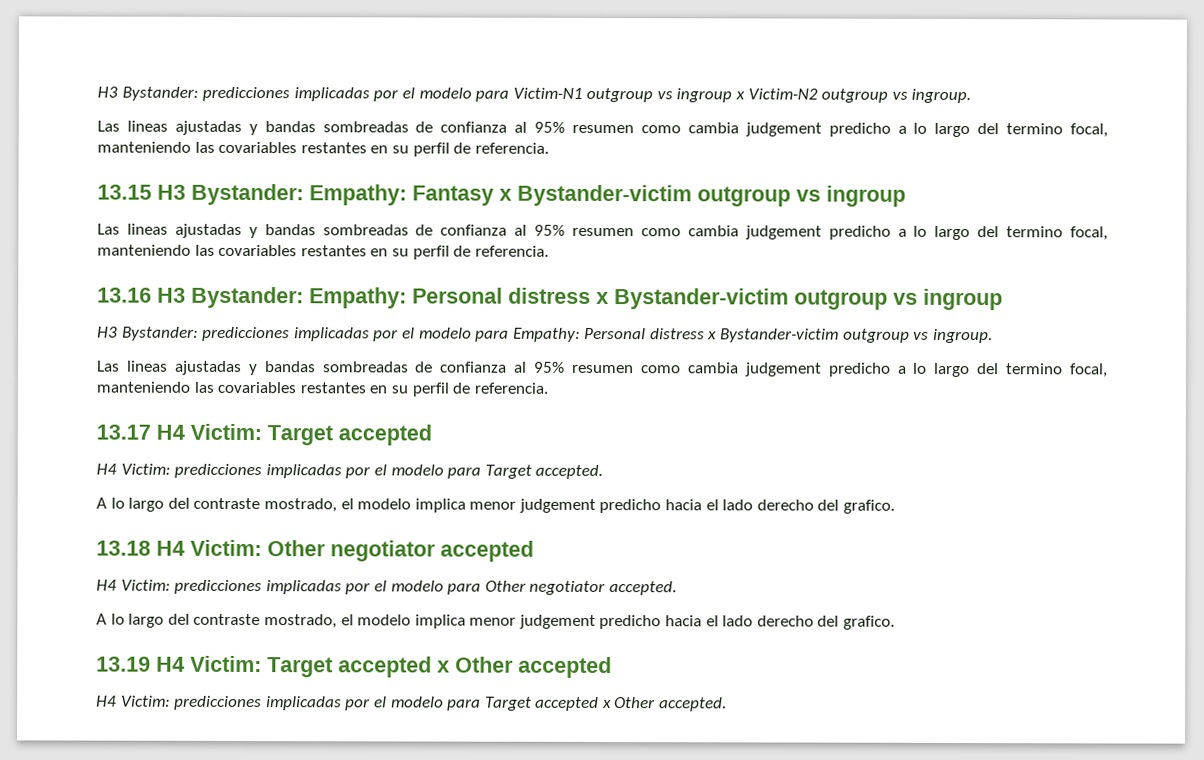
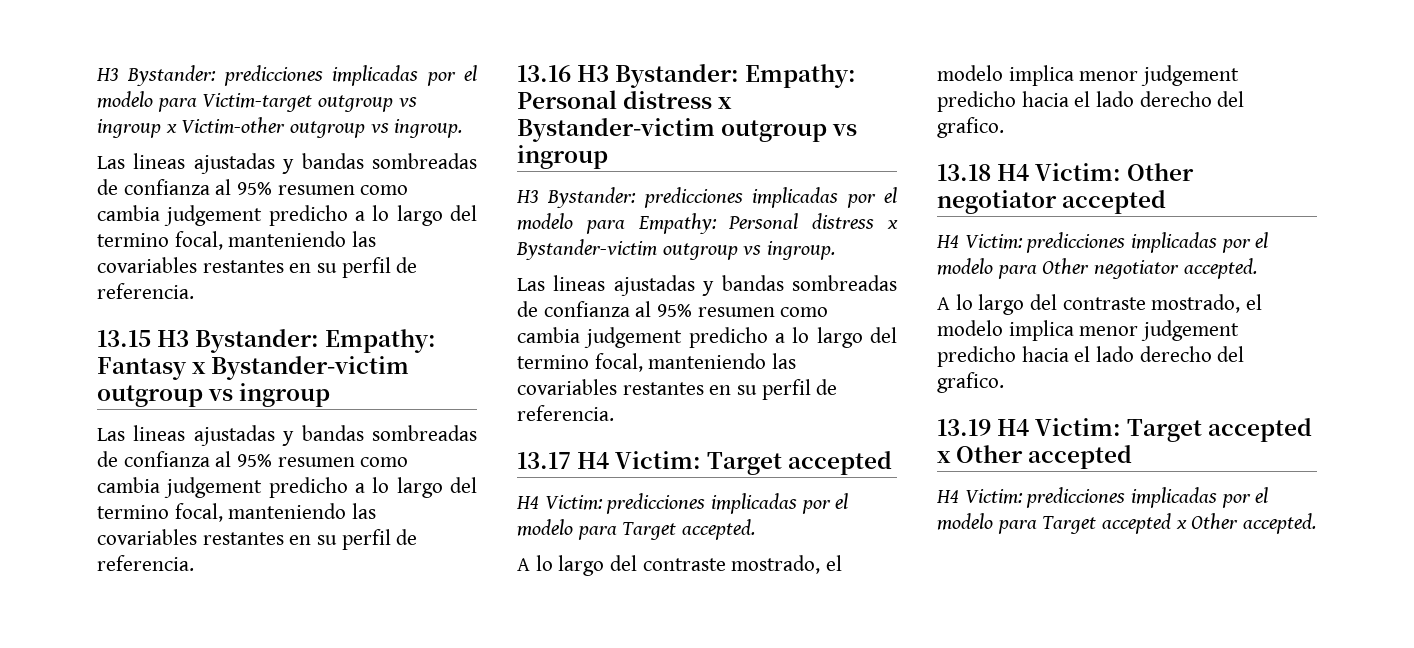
[97,86,583,102] H3 Bystander: predicciones implicadas por el modelo para Victim-N1 -> [96,65,477,86] [97,91,313,112] H3 Bystander: predicciones implicadas por el modelo para Victim-target
[747,88,818,100] Victim-N2 -> [181,117,286,134] Victim-other

